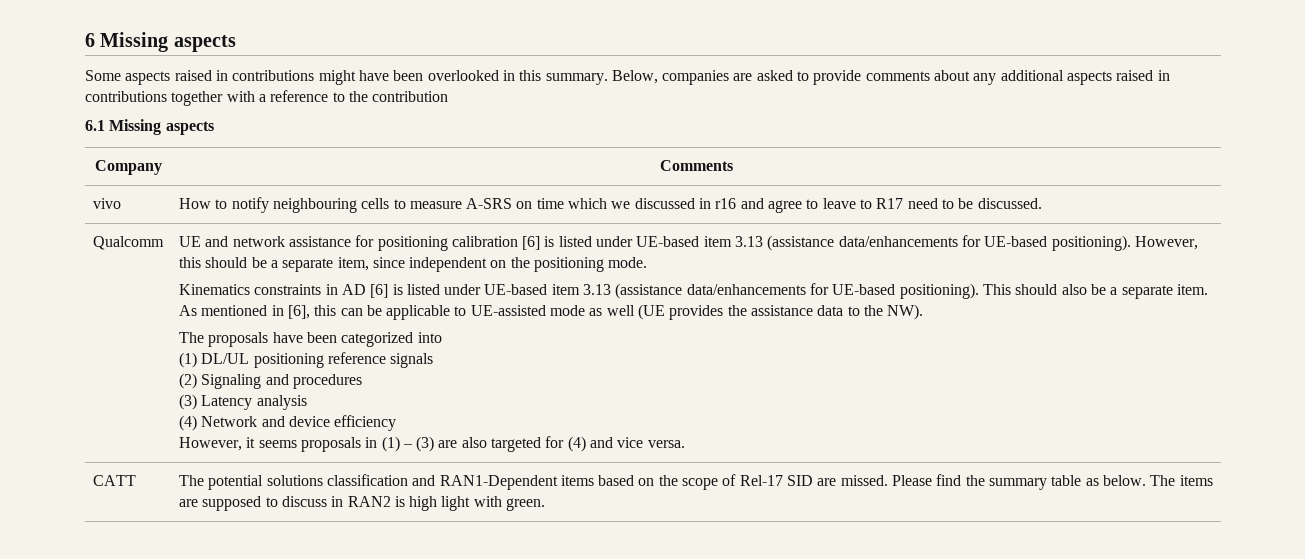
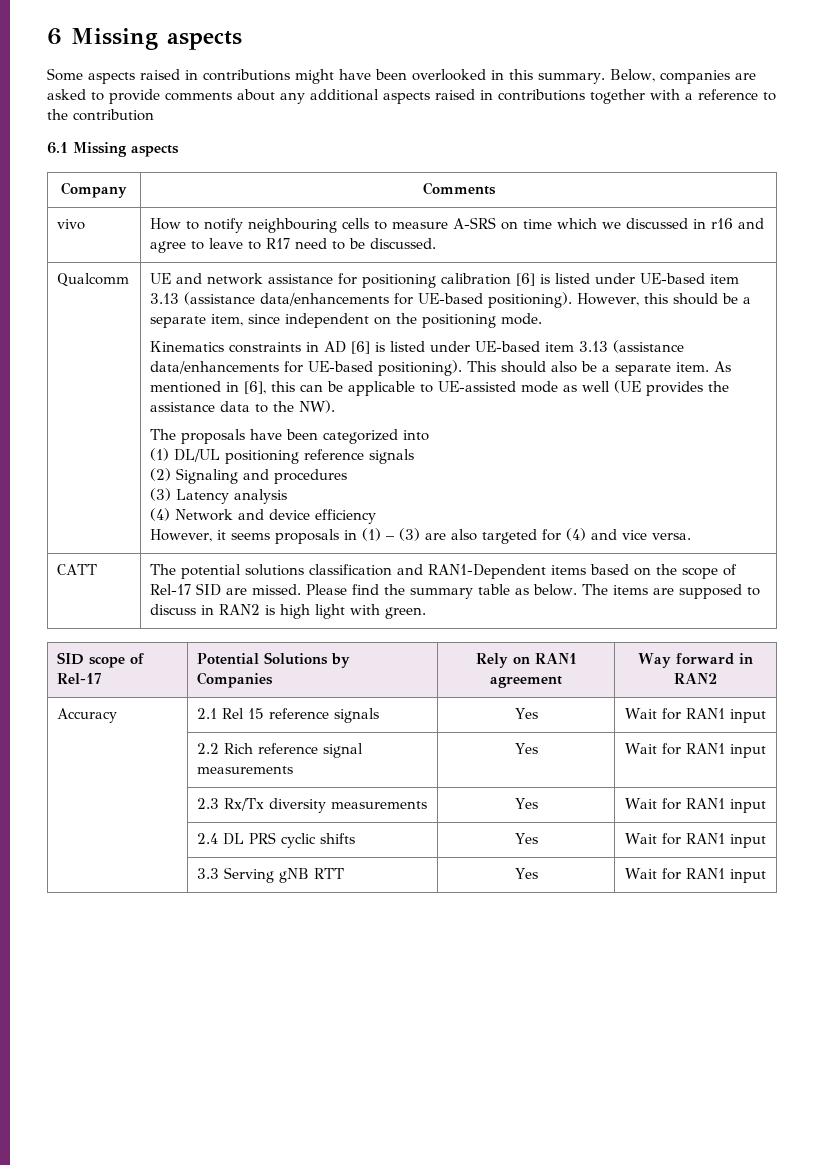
(546, 504) none -> [57,652,145,668] [57,673,102,684] [197,652,351,668] [197,672,274,688] [475,653,577,668] [490,676,562,688] [638,653,753,668] [673,673,717,684] [57,708,118,723] [197,708,380,723] [514,708,538,719] [625,708,766,723] [197,743,364,758] [197,766,294,774] [514,743,538,754] [625,743,766,758] [197,798,428,813] [514,798,538,809] [625,798,766,813] [197,832,356,848] [514,833,538,844] [625,833,766,848] [197,867,345,883] [514,868,538,879] [625,868,766,883] // SID scope of Rel-17 | Potential Solutions by Companies | Rely on RAN1 agreement | Way forward in RAN2 // Accuracy | 2.1 Rel 15 reference signals | Yes | Wait for RAN1 input // | 2.2 Rich reference signal measurements | Yes | Wait for RAN1 input // | 2.3 Rx/Tx diversity measurements | Yes | Wait for RAN1 input // | 2.4 DL PRS cyclic shifts | Yes | Wait for RAN1 input // | 3.3 Serving gNB RTT | Yes | Wait for RAN1 input

